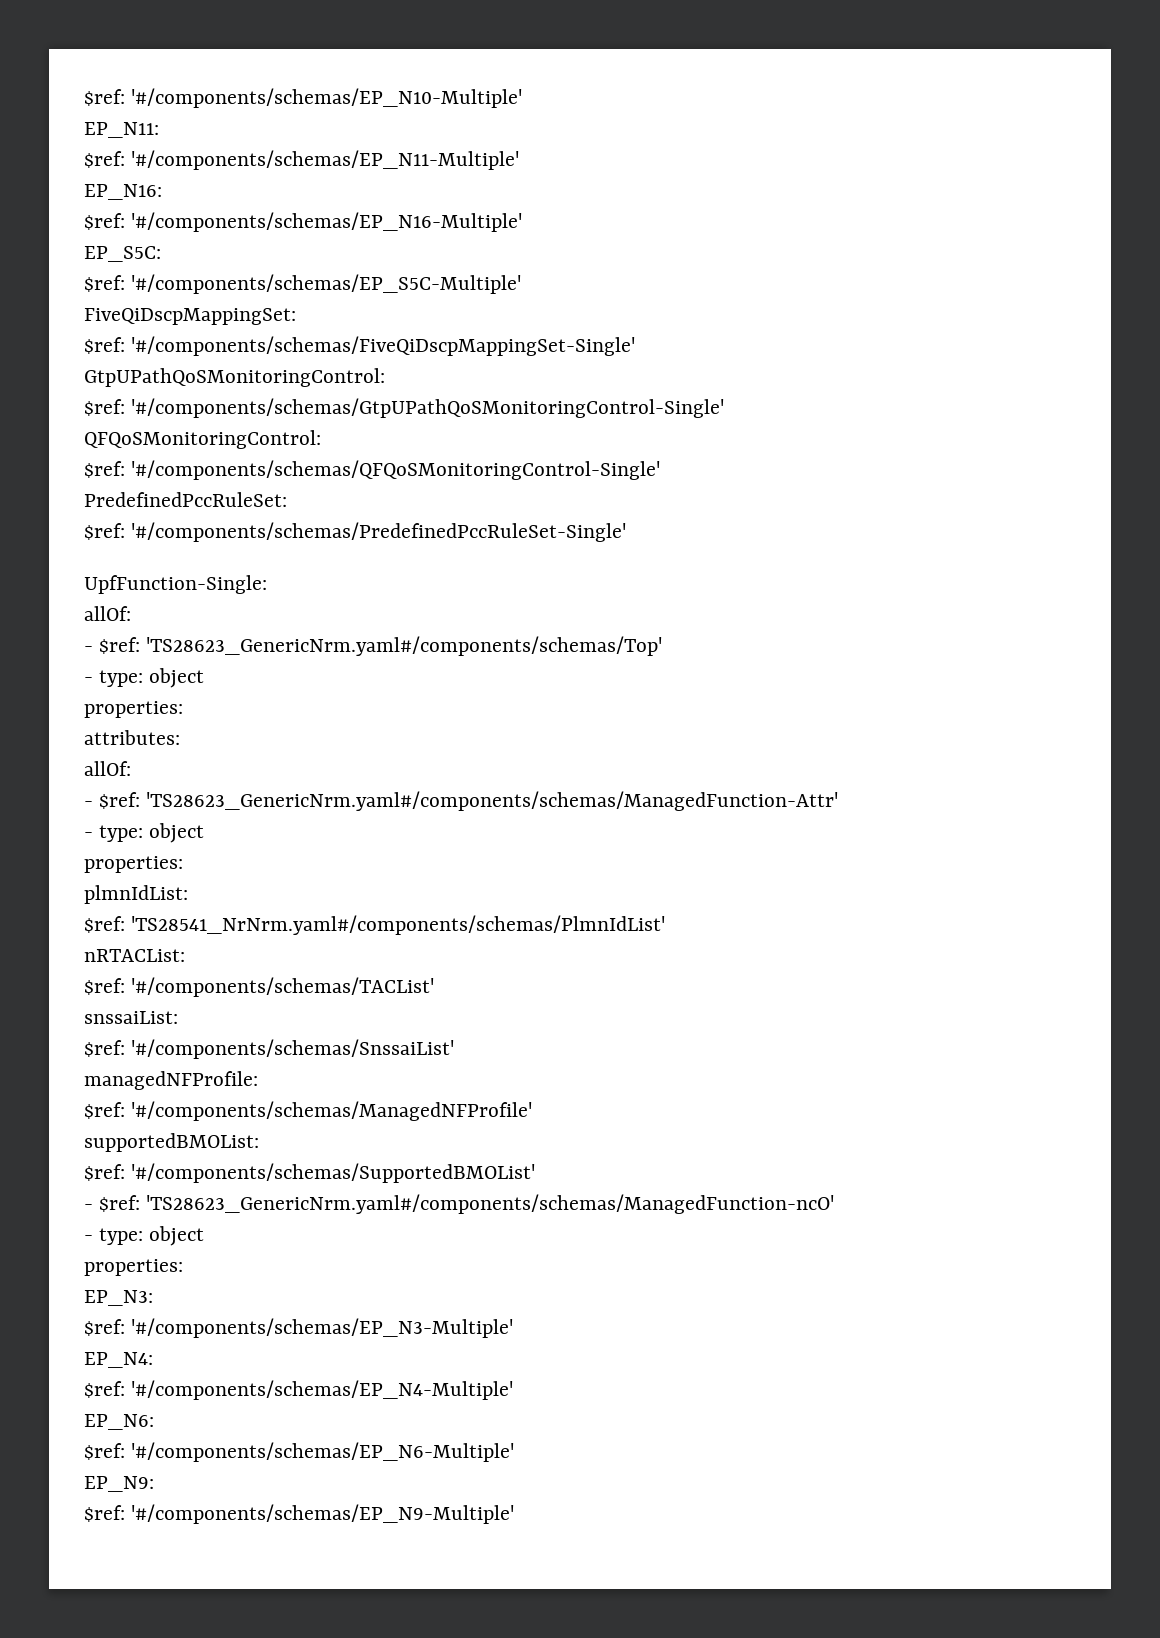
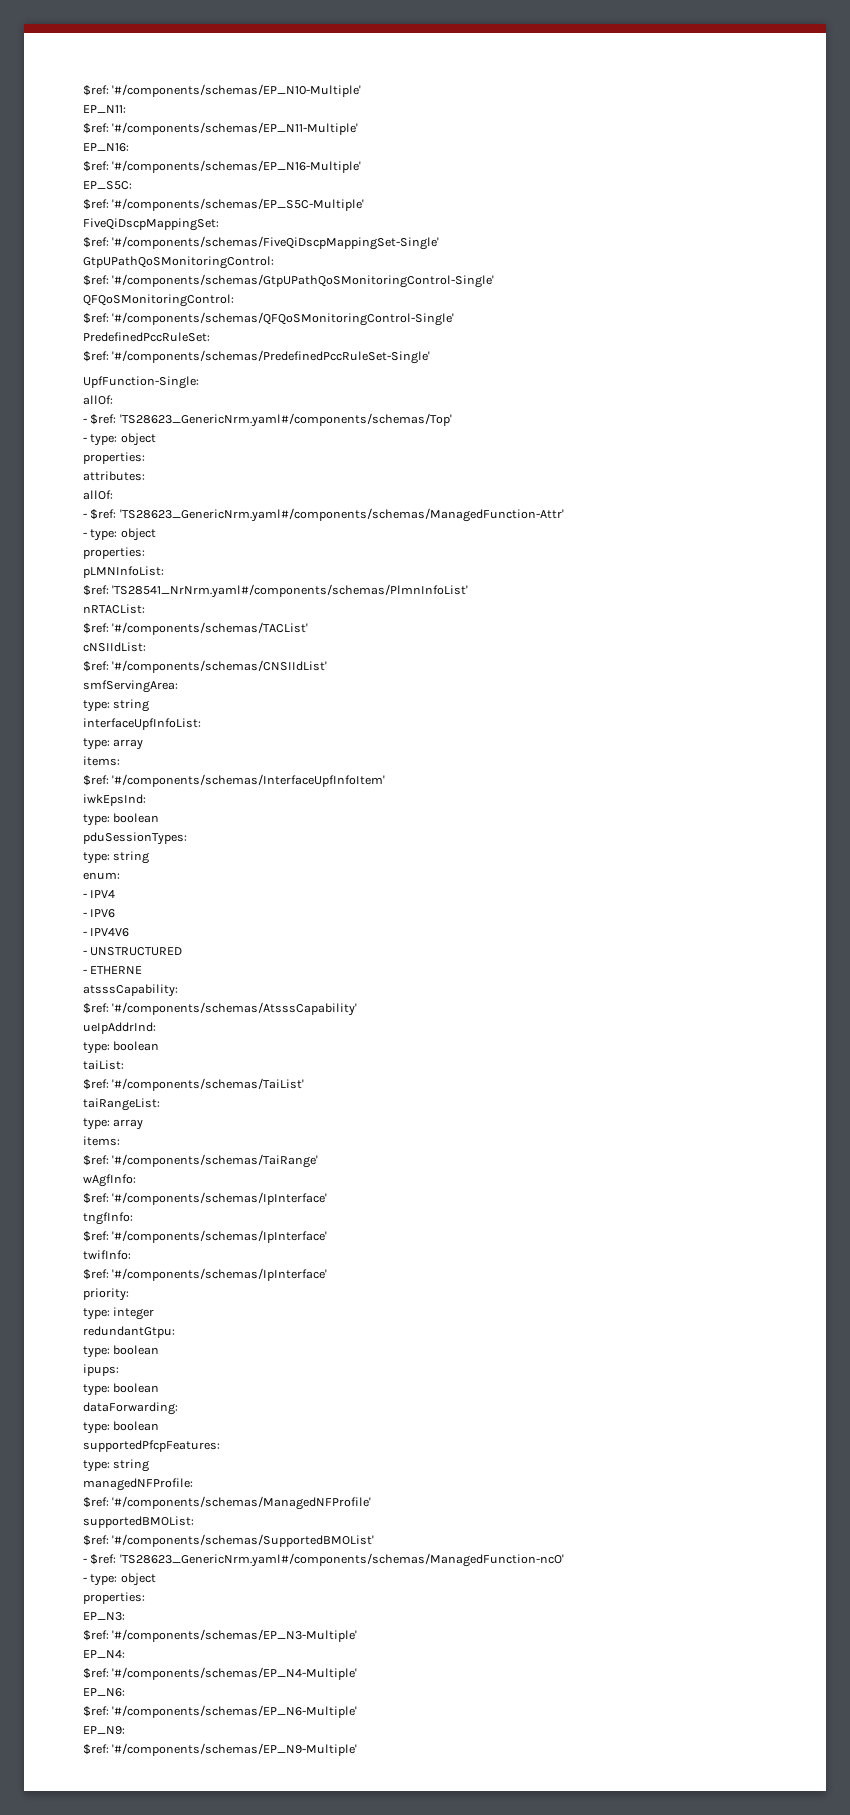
[84,885,188,904] [84,915,666,935] plmnIdList: // $ref: 'TS28541_NrNrm.yaml#/components/schemas/PlmnIdList' -> [83,566,164,578] [83,584,469,598] pLMNInfoList: // $ref: 'TS28541_NrNrm.yaml#/components/schemas/PlmnInfoList'
[84,1011,178,1024] [84,1039,455,1059] snssaiList: // $ref: '#/components/schemas/SnssaiList' -> [83,642,146,652] [83,660,328,673] [83,680,178,693] [83,699,150,712] [83,718,201,730] [83,738,144,750] [83,756,120,766] [83,774,386,787] [83,794,146,806] [83,813,160,826] [83,832,187,845] [83,851,150,864] [83,872,120,880] [83,890,116,898] [83,909,116,918] [83,928,130,937] [83,947,183,956] [83,966,143,974] [83,984,178,997] [83,1002,358,1016] [83,1022,156,1034] [83,1041,160,1054] [83,1060,124,1070] [83,1078,305,1091] [83,1098,160,1111] [83,1118,144,1130] [83,1136,120,1146] [83,1154,319,1168] [83,1174,136,1187] [83,1192,328,1205] [83,1212,133,1225] [83,1230,328,1243] [83,1250,131,1260] [83,1268,328,1281] [83,1288,129,1301] [83,1307,155,1320] [83,1326,175,1338] [83,1345,160,1358] [83,1364,119,1376] [83,1383,160,1396] [83,1402,178,1415] [83,1421,160,1434] [83,1440,220,1452] [83,1459,150,1472] cNSIIdList: // $ref: '#/components/schemas/CNSIIdList' // smfServingArea: // type: string // interfaceUpfInfoList: // type: array // items: // $ref: '#/components/schemas/InterfaceUpfInfoItem' // iwkEpsInd: // type: boolean // pduSessionTypes: // type: string // enum: // - IPV4 // - IPV6 // - IPV4V6 // - UNSTRUCTURED // - ETHERNE // atsssCapability: // $ref: '#/components/schemas/AtsssCapability' // ueIpAddrInd: // type: boolean // taiList: // $ref: '#/components/schemas/TaiList' // taiRangeList: // type: array // items: // $ref: '#/components/schemas/TaiRange' // wAgfInfo: // $ref: '#/components/schemas/IpInterface' // tngfInfo: // $ref: '#/components/schemas/IpInterface' // twifInfo: // $ref: '#/components/schemas/IpInterface' // priority: // type: integer // redundantGtpu: // type: boolean // ipups: // type: boolean // dataForwarding: // type: boolean // supportedPfcpFeatures: // type: string

